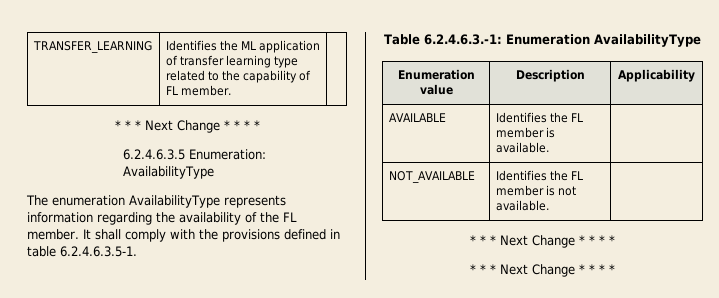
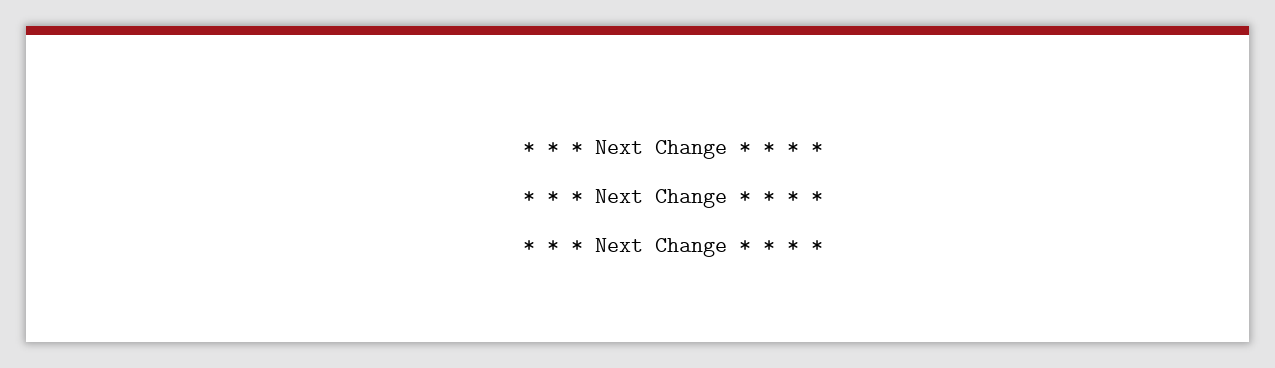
[32,41,152,53] [165,40,321,53] [165,55,299,68] [165,70,312,83] [165,85,231,96] [115,120,260,133] [123,149,267,160] [123,166,215,179] [26,195,286,208] [27,212,297,225] [27,229,340,242] [27,246,137,257] [384,34,701,47] [397,69,475,80] [419,84,453,95] [515,69,585,82] [618,69,695,82] [388,113,446,122] [495,112,583,123] [495,127,555,138] [495,142,549,153] [388,171,475,183] [495,170,583,181] [495,185,576,196] [495,200,549,211] TRANSFER_LEARNING | Identifies the ML application of transfer learning type related to the capability of FL member. | // * * * Next Change * * * * // 6.2.4.6.3.5 Enumeration: AvailabilityType // The enumeration AvailabilityType represents information regarding the availability of the FL member. It shall comply with the provisions defined in table 6.2.4.6.3.5-1. // Table 6.2.4.6.3.-1: Enumeration AvailabilityType // Enumeration value | Description | Applicability // AVAILABLE | Identifies the FL member is available. | // NOT_AVAILABLE | Identifies the FL member is not available. | -> [522,140,823,159] * * * Next Change * * * *

